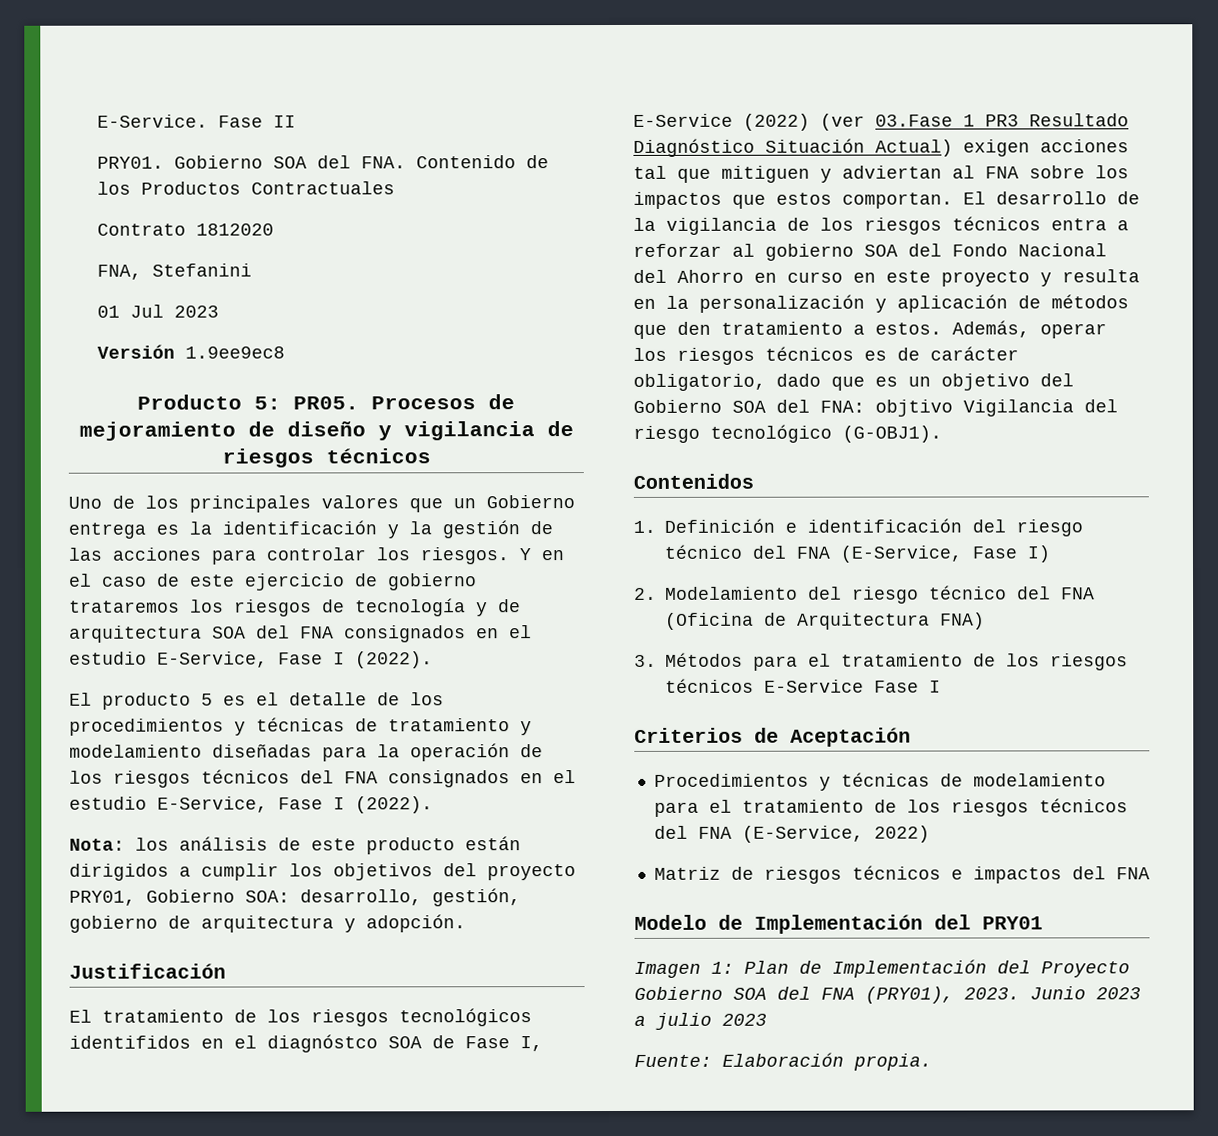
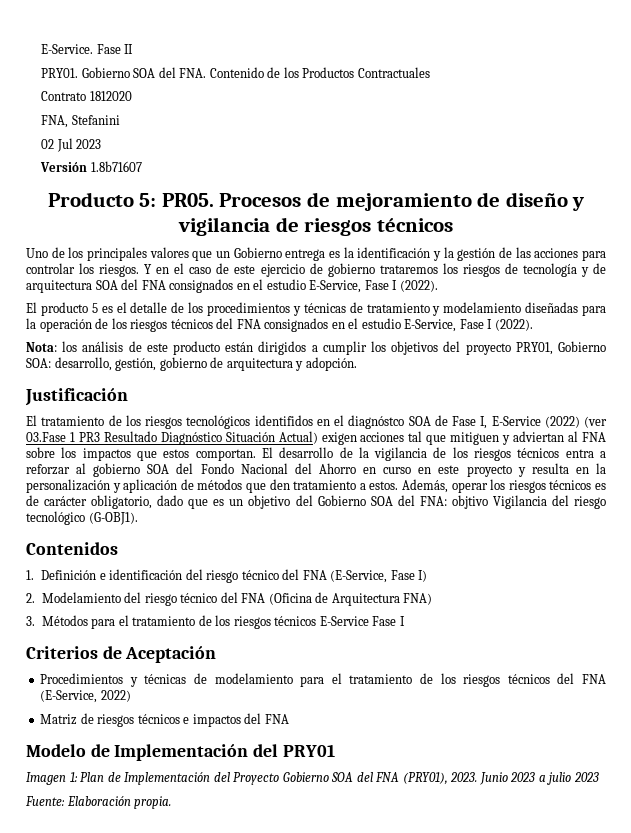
[96,305,120,318] 01 -> [41,139,55,149] 02
[184,346,285,359] 1.9ee9ec8 -> [90,161,142,172] 1.8b71607

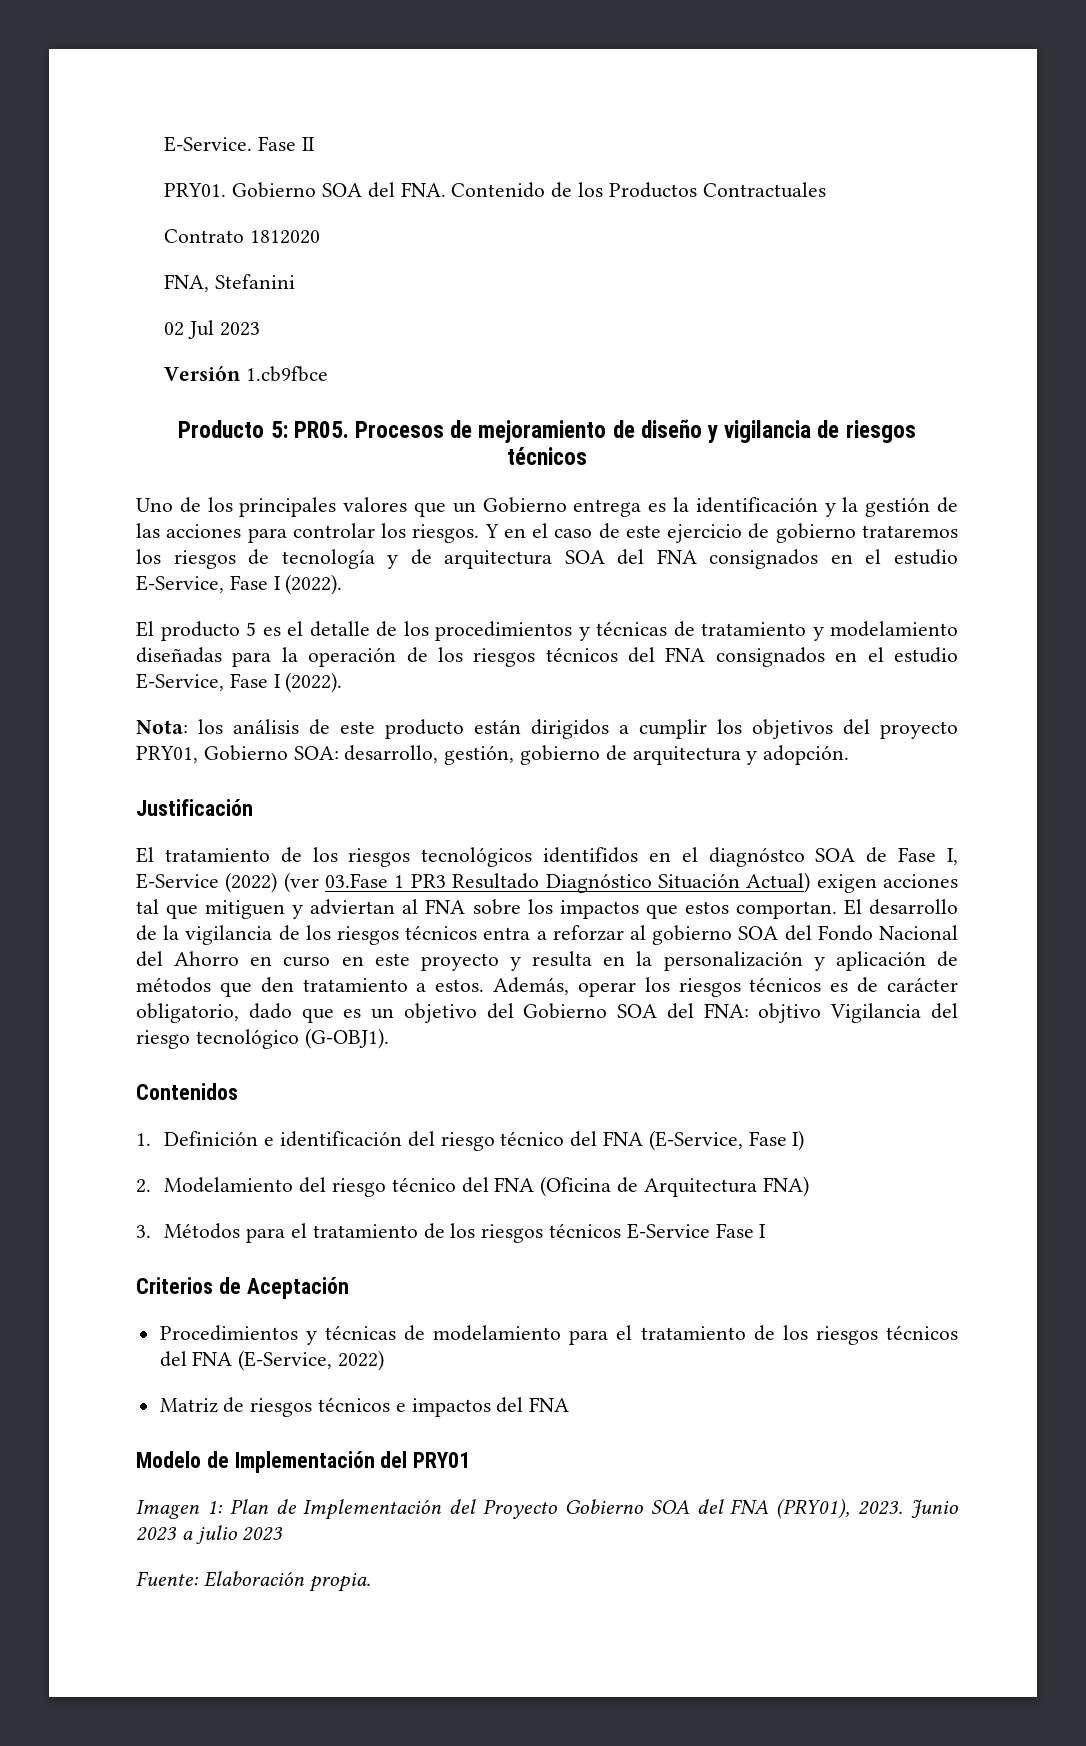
[90,161,142,172] 1.8b71607 -> [246,366,329,382] 1.cb9fbce

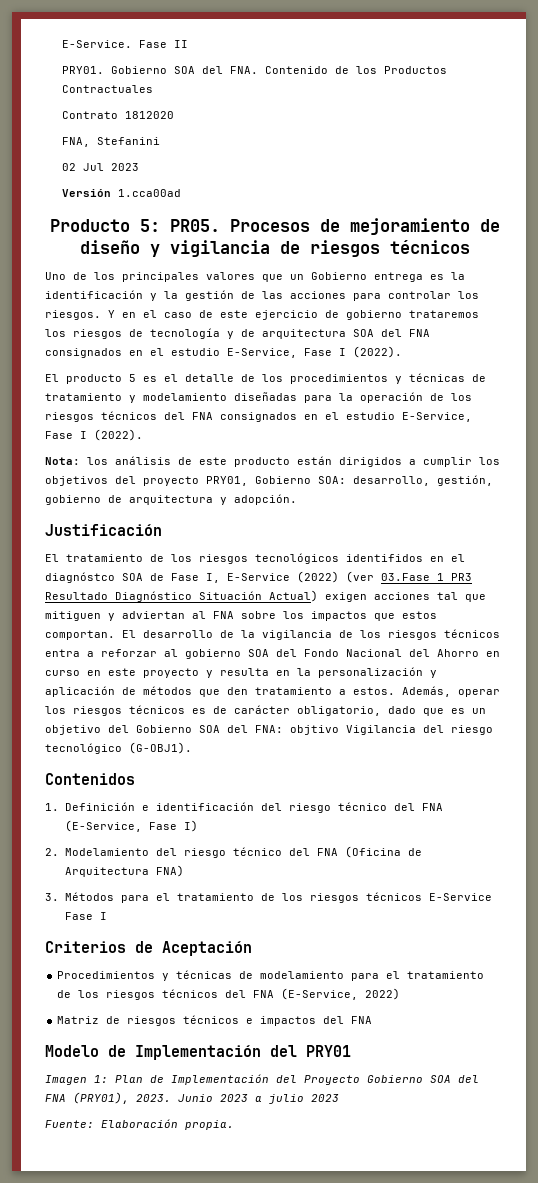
[246,366,329,382] 1.cb9fbce -> [117,189,181,197] 1.cca00ad

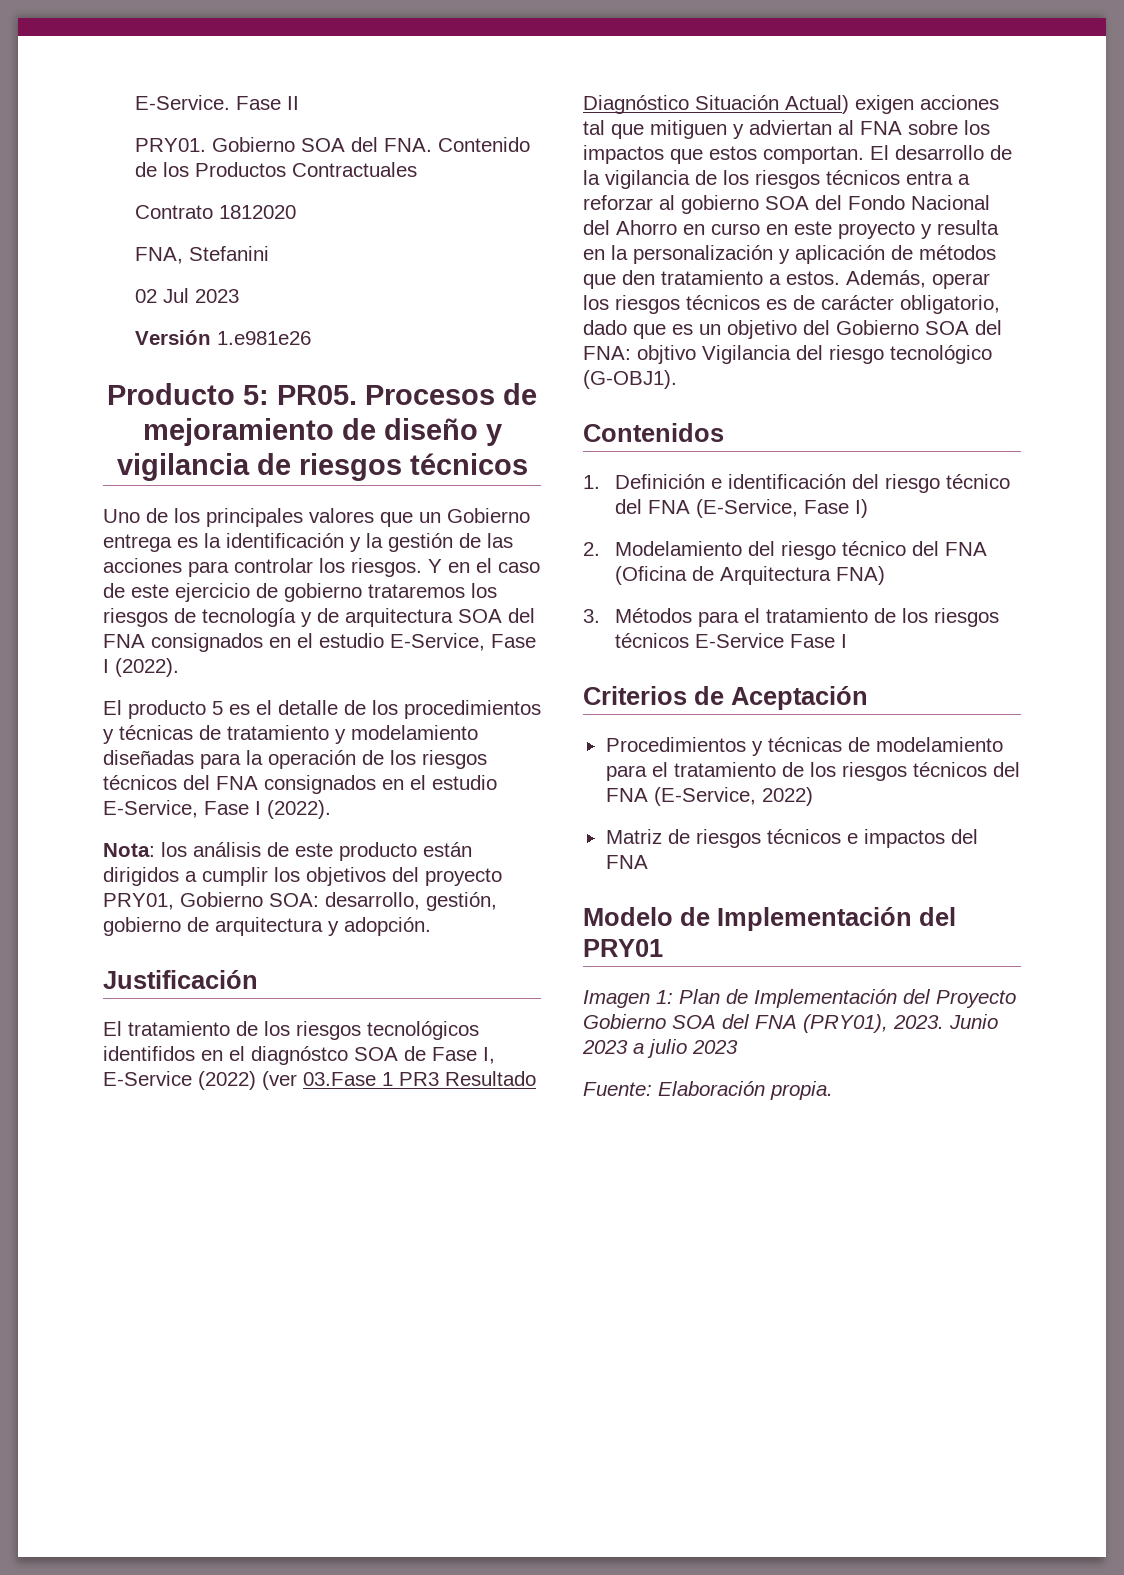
[117,189,181,197] 1.cca00ad -> [217,331,312,345] 1.e981e26

